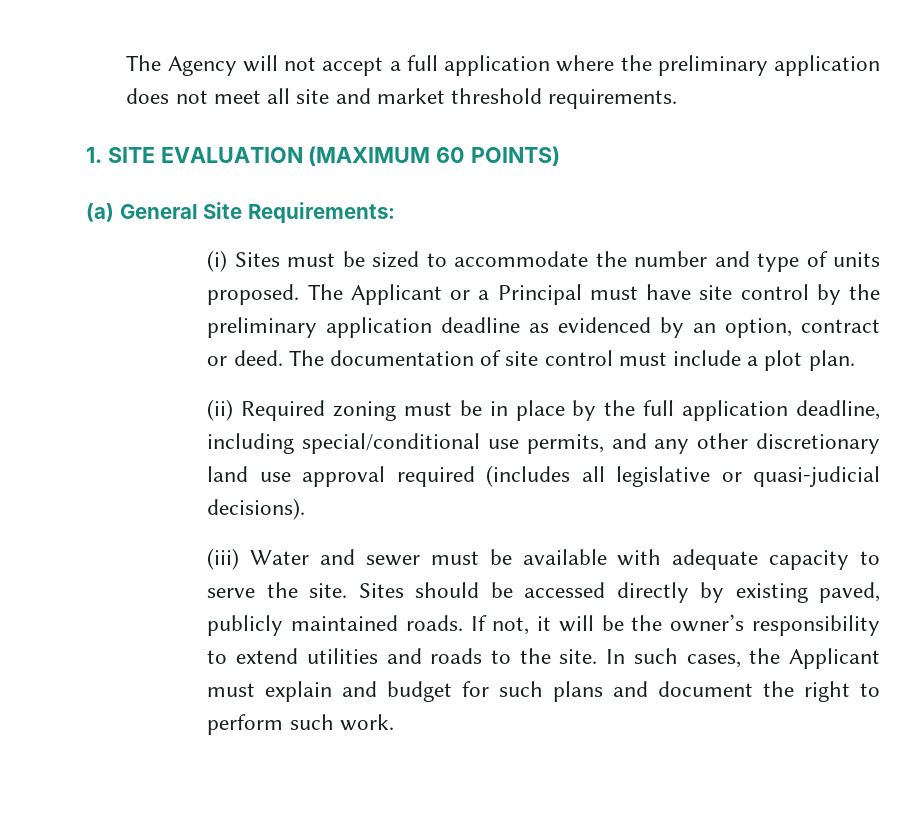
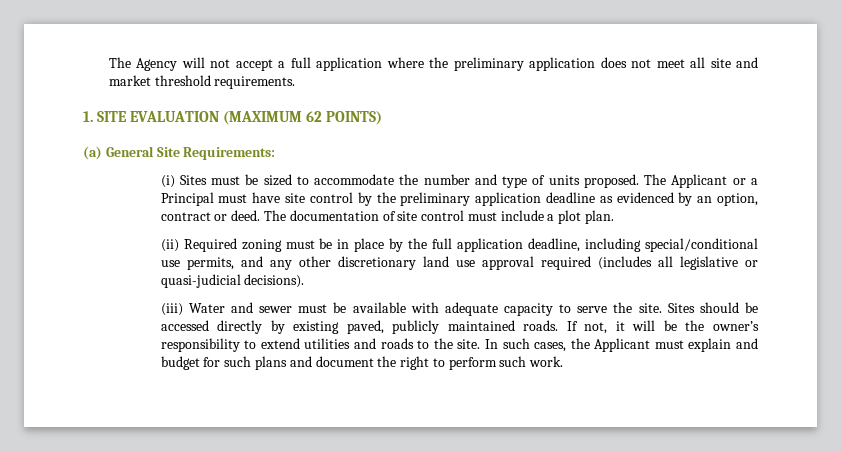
[436,147,466,163] 60 -> [306,111,323,122] 62

